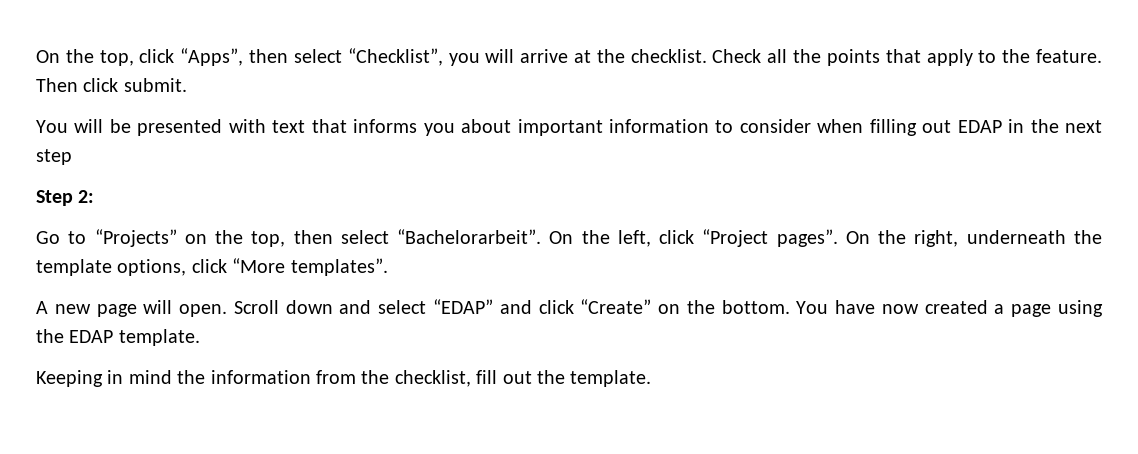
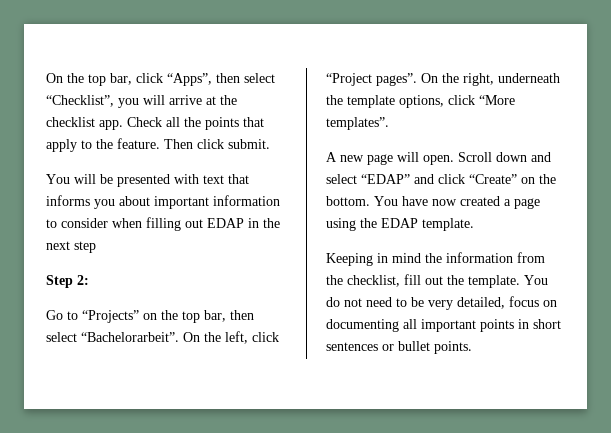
[36,49,134,66] On the top, -> [46,73,132,86] On the top bar,
[630,49,707,63] checklist. -> [46,117,123,130] checklist app.
[251,231,286,247] top, -> [182,310,226,323] top bar,
(652, 378) none -> [524,275,548,285] [326,296,557,310] [326,319,561,332] [326,341,472,354] You do not need to be very detailed, focus on documenting all important points in short sentences or bullet points.

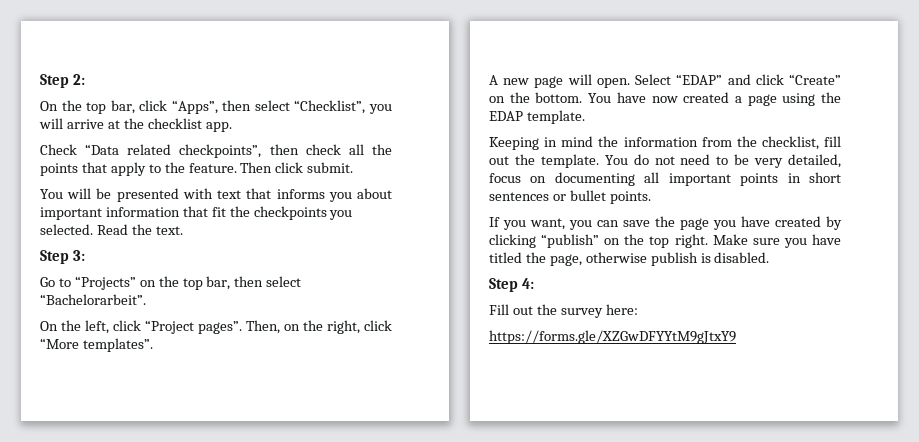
(46, 78) none -> [40,74,85,88] Step 2: //
[127,117,162,127] Check -> [40,144,341,158] // Check “Data related checkpoints”, then check
[46,217,280,231] [46,241,96,253] [46,275,89,288] to consider when filling out EDAP in the next step // Step 2: -> [182,206,353,220] [40,224,183,235] [40,250,85,264] that fit the checkpoints you selected. Read the text. // Step 3:
(179, 337) none -> (146, 299) //
[421,73,560,86] [326,95,444,108] On the right, underneath the template options, -> [246,320,360,334] Then, on the right,
[458,152,551,162] [326,174,357,184] Scroll down and select -> [635,74,672,85] Select
(472, 347) none -> [489,216,842,230] [489,234,841,248] [489,252,770,266] [489,278,534,292] [489,304,638,318] [489,330,736,344] // If you want, you can save the page you have created by clicking “publish” on the top right. Make sure you have titled the page, otherwise publish is disabled. // Step 4: // Fill out the survey here: // https://forms.gle/XZGwDFYYtM9gJtxY9

